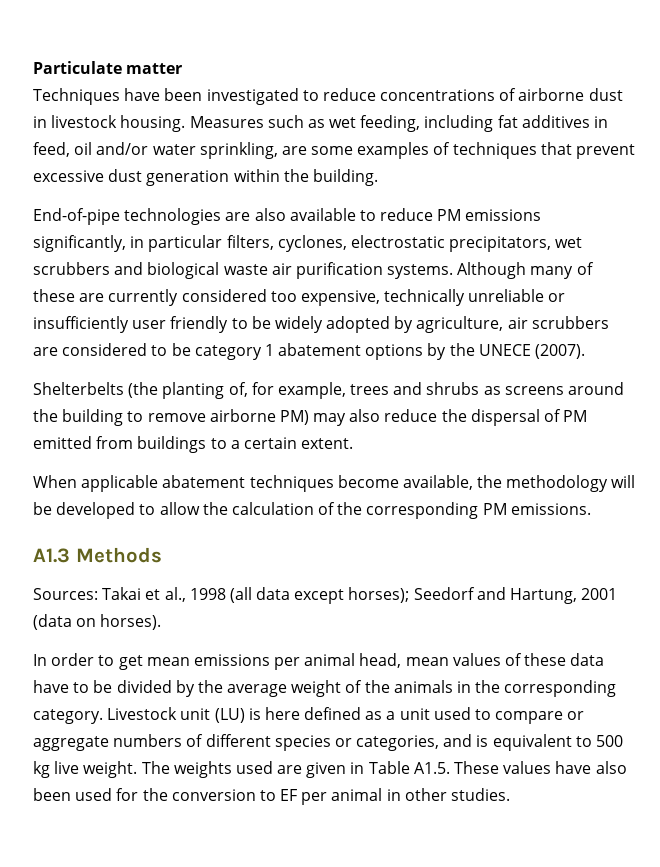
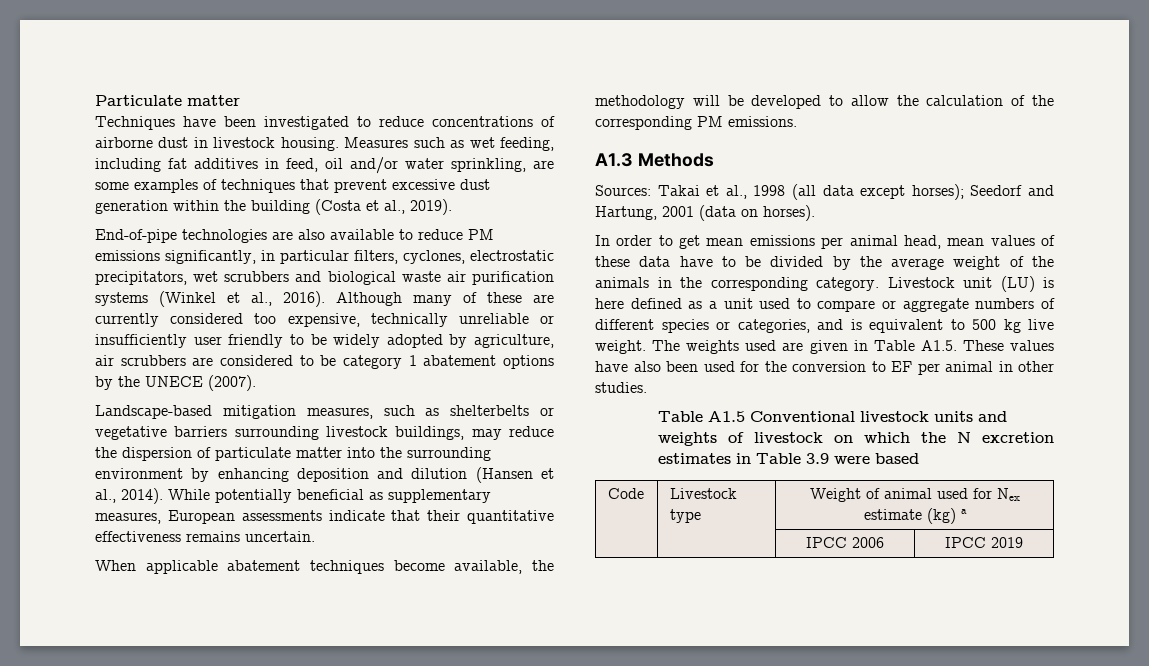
[312,169,378,186] building. -> [251,199,452,215] building (Costa et al., 2019).
[387,264,454,279] systems. -> [95,291,325,307] systems (Winkel et al., 2016).
[33,382,625,399] [33,409,588,426] [33,436,354,453] Shelterbelts (the planting of, for example, trees and shrubs as screens around the building to remove airborne PM) may also reduce the dispersal of PM emitted from buildings to a certain extent. -> [95,405,554,419] [95,426,554,440] [95,447,491,461] [95,467,554,483] [95,488,491,504] [95,510,554,524] [95,531,315,542] Landscape-based mitigation measures, such as shelterbelts or vegetative barriers surrounding livestock buildings, may reduce the dispersion of particulate matter into the surrounding environment by enhancing deposition and dilution (Hansen et al., 2014). While potentially beneficial as supplementary measures, European assessments indicate that their quantitative effectiveness remains uncertain.
(511, 794) none -> [658,411,1008,422] [658,432,1054,446] [658,453,920,464] [607,488,644,499] [669,488,737,499] [669,509,701,523] [809,488,1020,502] [863,508,967,524] [806,537,884,548] [945,537,1023,548] // Table A1.5 Conventional livestock units and weights of livestock on which the N excretion estimates in Table 3.9 were based // Code | Livestock type | Weight of animal used for Nex estimate (kg) a // | | IPCC 2006 | IPCC 2019

